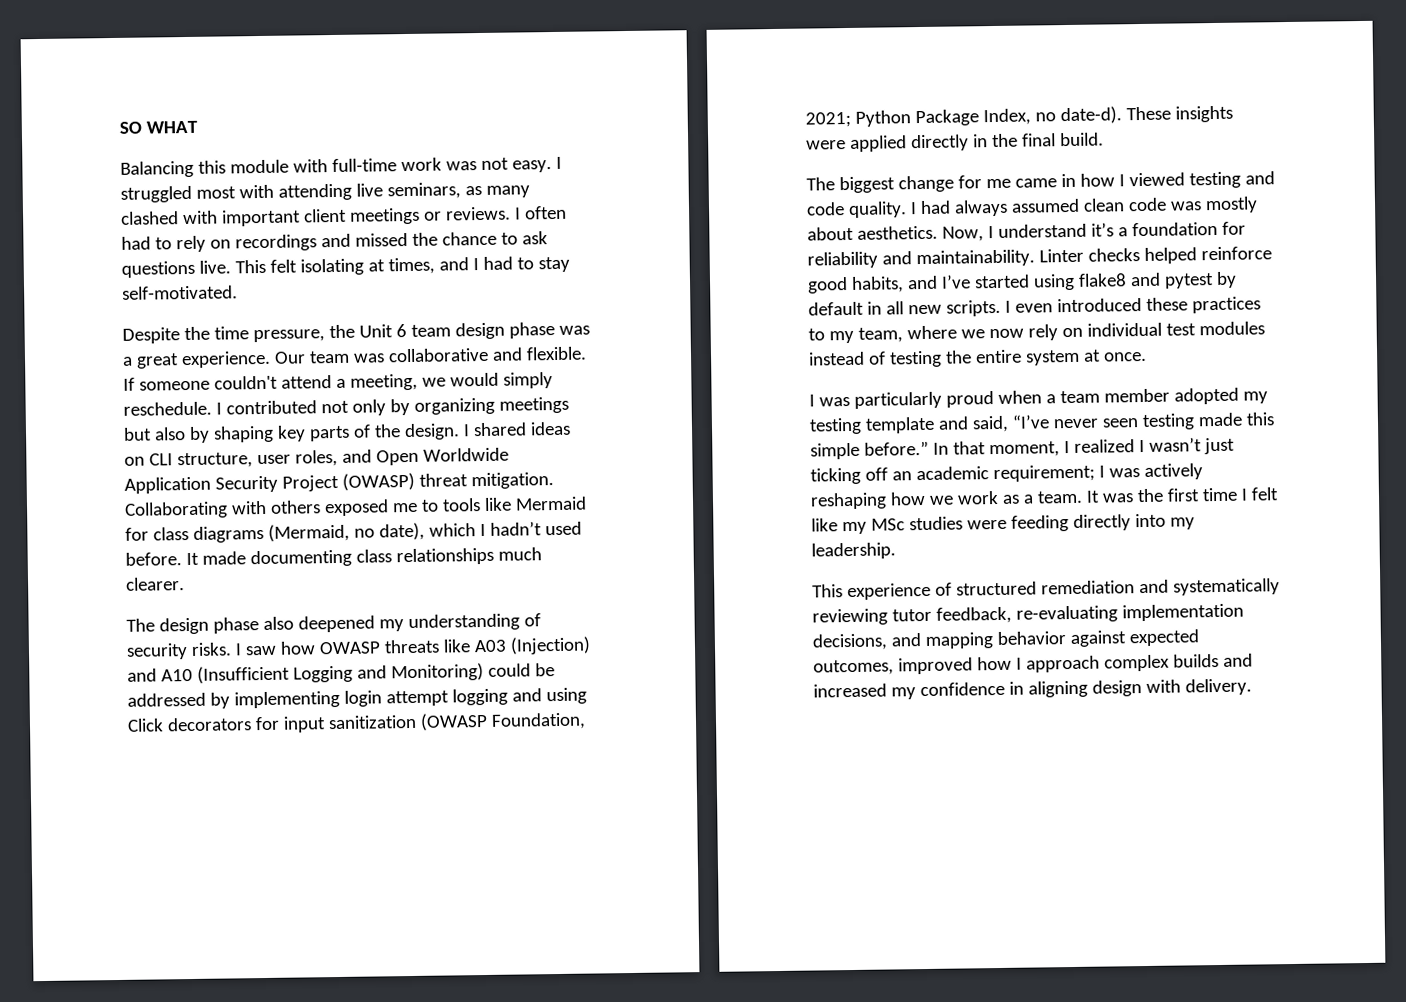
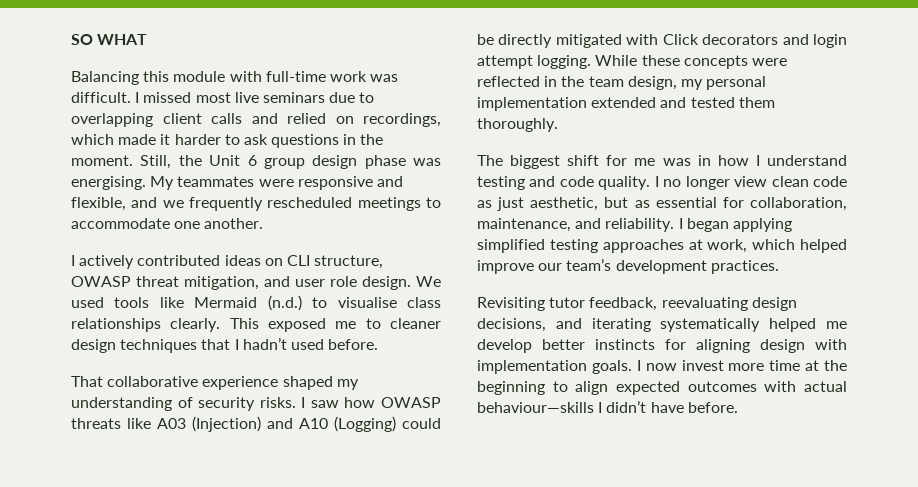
[480,156,562,173] [120,182,530,203] [121,205,567,227] [121,231,548,253] [121,256,570,278] [122,285,238,300] [122,326,325,344] not easy. I struggled most with attending live seminars, as many clashed with important client meetings or reviews. I often had to rely on recordings and missed the chance to ask questions live. This felt isolating at times, and I had to stay self-motivated. // Despite the time pressure, -> [71,92,375,103] [71,113,441,127] [71,134,384,148] [71,155,172,169] difficult. I missed most live seminars due to overlapping client calls and relied on recordings, which made it harder to ask questions in the moment. Still,
[410,324,451,337] team -> [263,158,305,169] group
[122,346,587,369] [123,372,553,391] [123,396,569,416] [123,421,571,443] [124,447,509,469] [124,472,554,494] [124,496,587,519] [125,521,582,543] [125,547,542,568] [125,577,185,591] [126,615,375,635] a great experience. Our team was collaborative and flexible. If someone couldn't attend a meeting, we would simply reschedule. I contributed not only by organizing meetings but also by shaping key parts of the design. I shared ideas on CLI structure, user roles, and Open Worldwide Application Security Project (OWASP) threat mitigation. Collaborating with others exposed me to tools like Mermaid for class diagrams (Mermaid, no date), which I hadn’t used before. It made documenting class relationships much clearer. // The design phase also deepened -> [71,176,403,190] [71,197,441,211] [71,218,264,229] [71,255,384,269] [71,276,441,290] [71,295,441,311] [71,318,441,332] [71,337,379,353] [71,376,333,390] energising. My teammates were responsive and flexible, and we frequently rescheduled meetings to accommodate one another. // I actively contributed ideas on CLI structure, OWASP threat mitigation, and user role design. We used tools like Mermaid (n.d.) to visualise class relationships clearly. This exposed me to cleaner design techniques that I hadn’t used before. // That collaborative experience shaped
[196,663,555,684] [127,687,587,709] [127,712,586,733] [805,105,1233,128] [806,132,1104,152] (Insufficient Logging and Monitoring) could be addressed by implementing login attempt logging and using Click decorators for input sanitization (OWASP Foundation, 2021; Python Package Index, no date-d). These insights were applied directly in the final build. -> [334,416,441,432] [477,34,847,48] [477,55,787,69] [477,76,767,90] [477,97,775,111] [477,118,558,132] (Logging) could be directly mitigated with Click decorators and login attempt logging. While these concepts were reflected in the team design, my personal implementation extended and tested them thoroughly.
[897,175,954,193] change -> [567,155,600,166] shift
[1014,178,1057,188] came -> [662,158,691,166] was
[1128,172,1185,187] viewed -> [767,155,847,166] understand
[919,196,1258,217] [807,221,1246,242] [807,246,1272,269] [807,271,1237,294] [808,296,1261,317] [808,321,1265,344] [808,349,1147,368] [809,387,1268,409] [809,412,1275,435] [810,437,1235,460] [810,463,1203,485] [810,487,1279,510] [811,513,1195,535] [811,542,896,560] [812,578,1280,601] [812,603,1244,626] [812,629,1200,651] [813,653,1253,676] [813,678,1252,700] had always assumed clean code was mostly about aesthetics. Now, I understand it’s a foundation for reliability and maintainability. Linter checks helped reinforce good habits, and I’ve started using flake8 and pytest by default in all new scripts. I even introduced these practices to my team, where we now rely on individual test modules instead of testing the entire system at once. // I was particularly proud when a team member adopted my testing template and said, “I’ve never seen testing made this simple before.” In that moment, I realized I wasn’t just ticking off an academic requirement; I was actively reshaping how we work as a team. It was the first time I felt like my MSc studies were feeding directly into my leadership. // This experience of structured remediation and systematically reviewing tutor feedback, re-evaluating implementation decisions, and mapping behavior against expected outcomes, improved how I approach complex builds and increased my confidence in aligning design with delivery. -> [663,176,847,190] [477,197,847,211] [477,218,792,232] [477,239,847,253] [477,258,779,274] [477,297,797,311] [477,318,847,332] [477,339,847,353] [477,360,847,374] [477,381,847,395] [477,400,738,413] no longer view clean code as just aesthetic, but as essential for collaboration, maintenance, and reliability. I began applying simplified testing approaches at work, which helped improve our team’s development practices. // Revisiting tutor feedback, reevaluating design decisions, and iterating systematically helped me develop better instincts for aligning design with implementation goals. I now invest more time at the beginning to align expected outcomes with actual behaviour—skills I didn’t have before.

